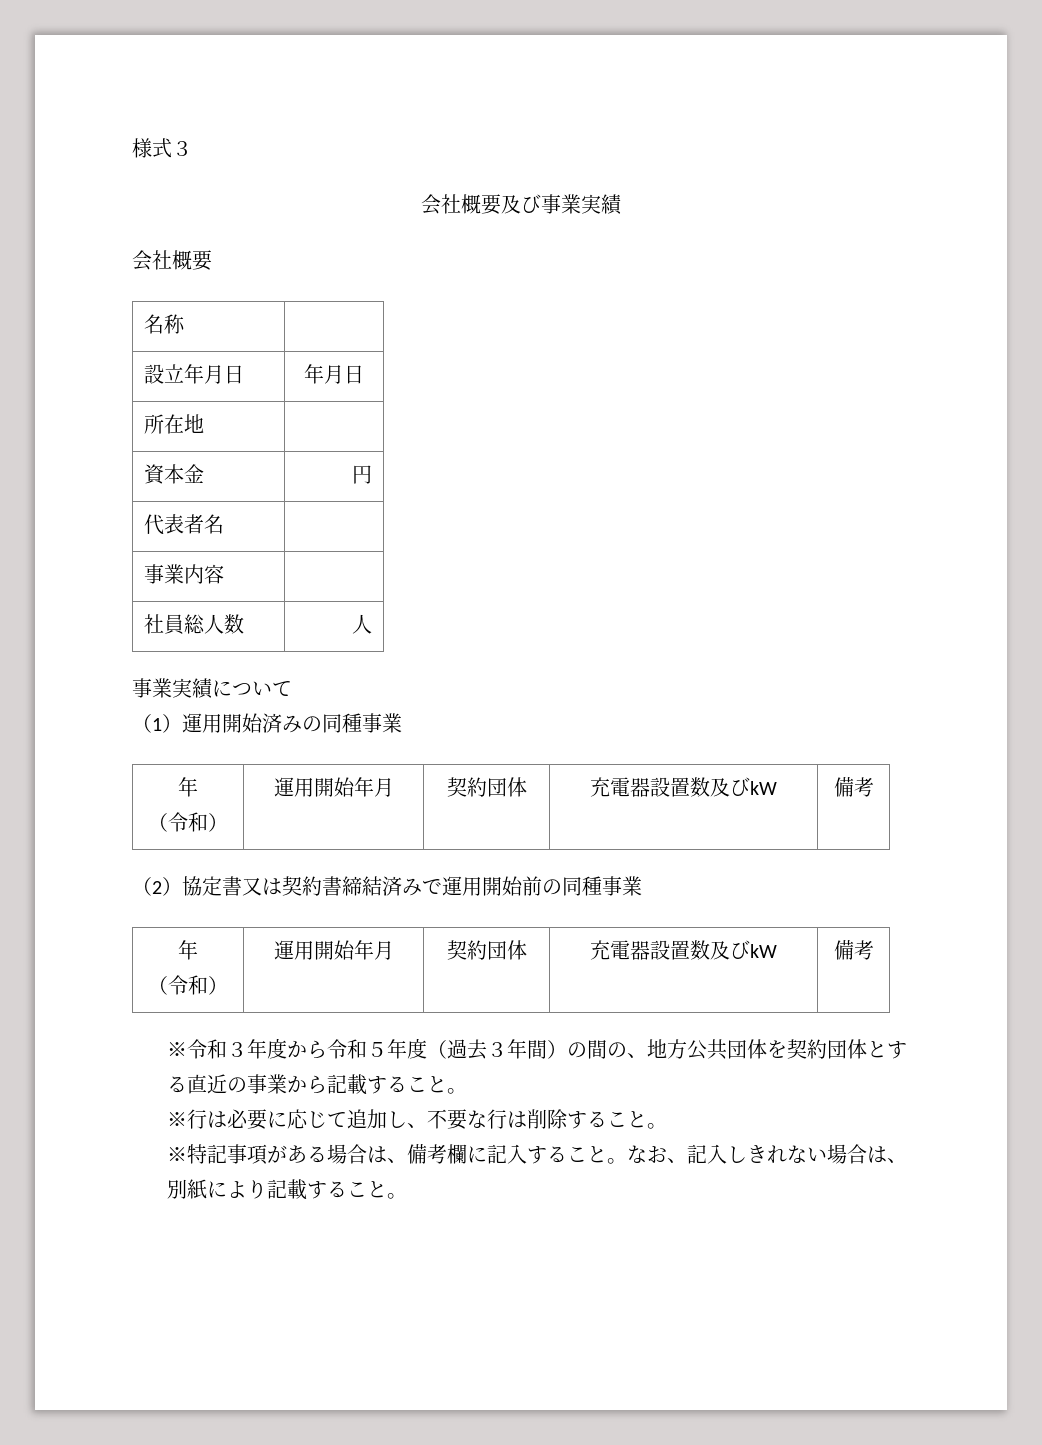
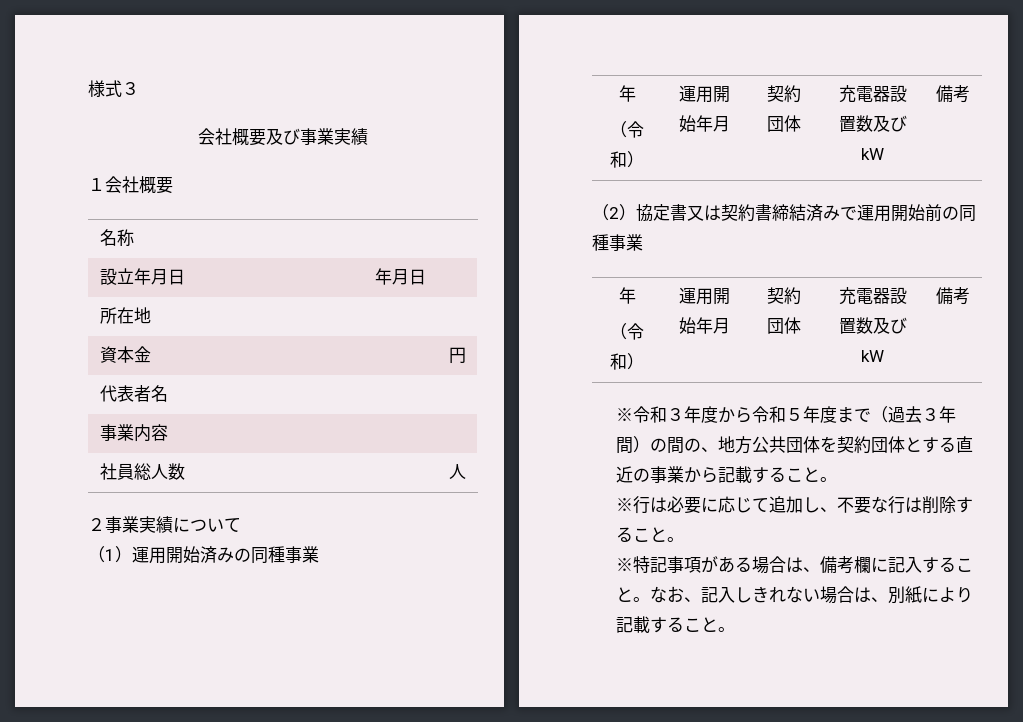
(623, 204) none -> [88,178,105,191] １
(373, 624) none -> [88,518,105,531] ２
(428, 1048) none -> [837,407,872,423] まで

